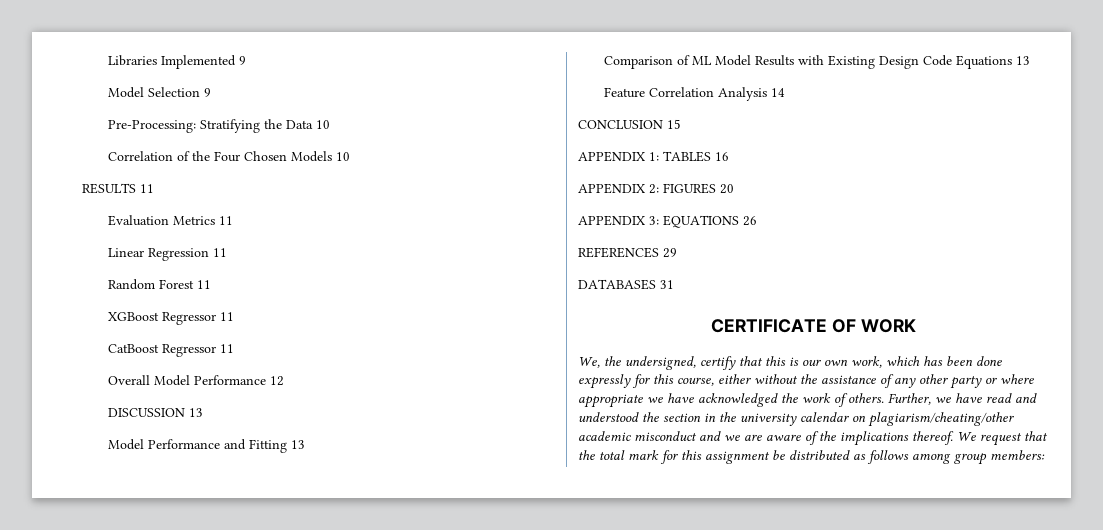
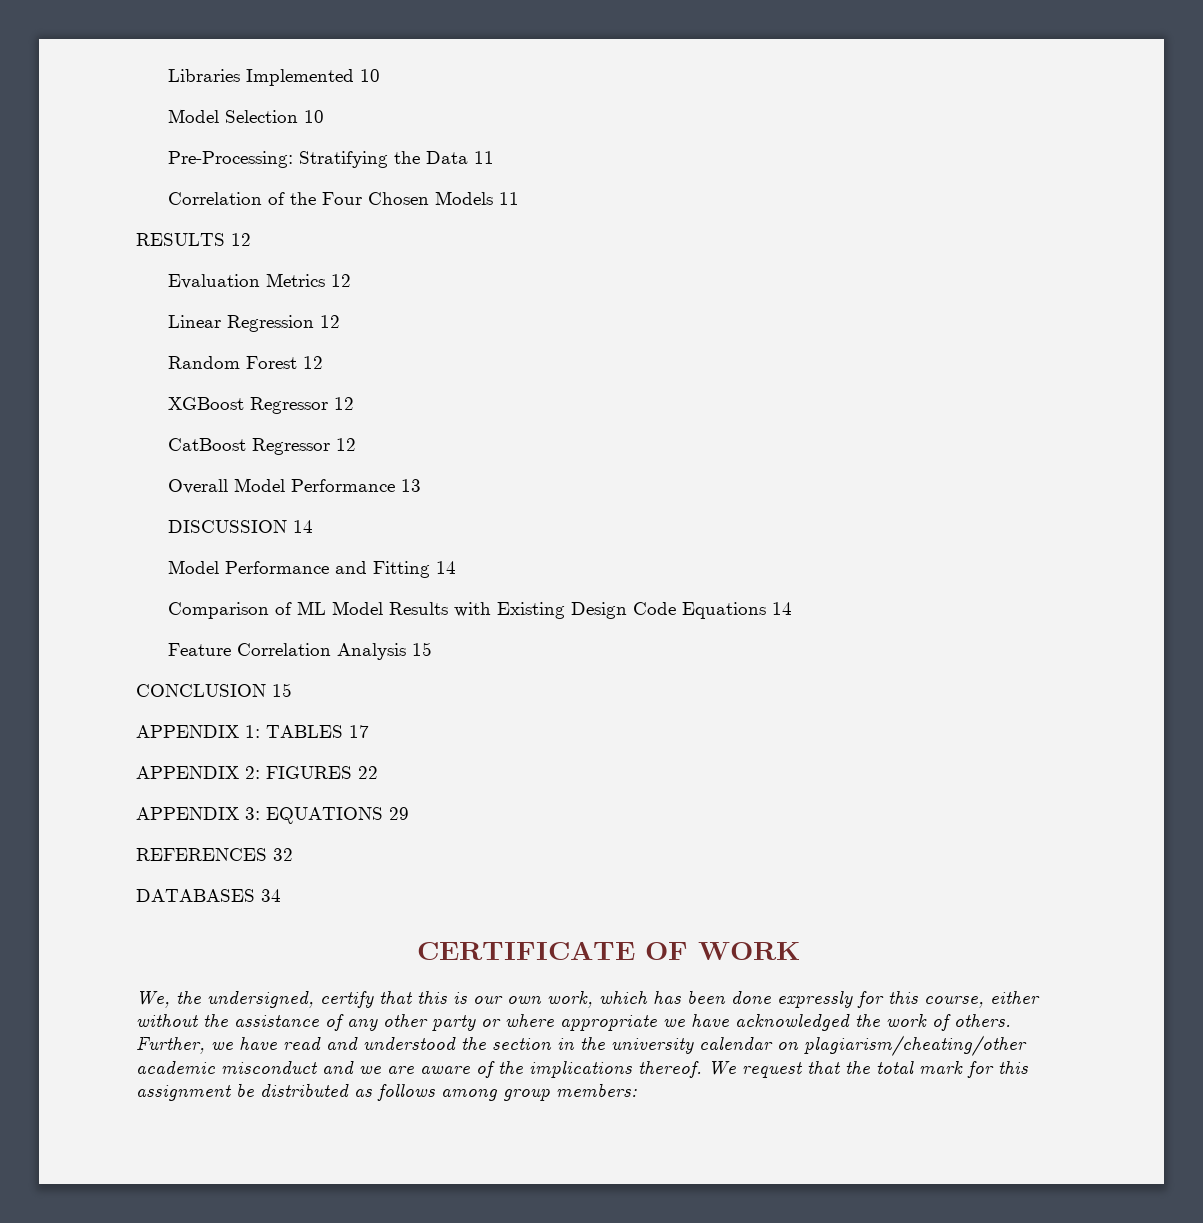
[238,56,246,65] 9 -> [359,69,380,82] 10
[203,88,211,97] 9 -> [303,110,324,123] 10
[315,120,330,129] 10 -> [473,151,494,164] 11
[335,152,350,161] 10 -> [498,192,519,205] 11
[140,184,154,193] 11 -> [231,233,251,246] 12
[218,216,233,225] 11 -> [330,274,351,287] 12
[212,248,227,257] 11 -> [319,315,340,328] 12
[196,280,211,289] 11 -> [302,356,323,369] 12
[219,312,234,321] 11 -> [333,397,354,410] 12
[219,344,234,353] 11 -> [335,438,356,451] 12
[269,376,284,386] 12 -> [400,479,421,492] 13
[188,408,203,417] 13 -> [292,520,313,533] 14
[290,440,305,449] 13 -> [435,561,456,574] 14
[1015,56,1030,65] 13 -> [771,602,792,615] 14
[770,88,785,97] 14 -> [411,642,432,656] 15
[715,152,729,161] 16 -> [349,725,369,738] 17
[720,184,734,194] 20 -> [358,766,378,779] 22
[743,216,757,226] 26 -> [389,807,409,820] 29
[663,248,677,258] 29 -> [273,848,293,861] 32
[660,280,674,289] 31 -> [261,889,281,902] 34

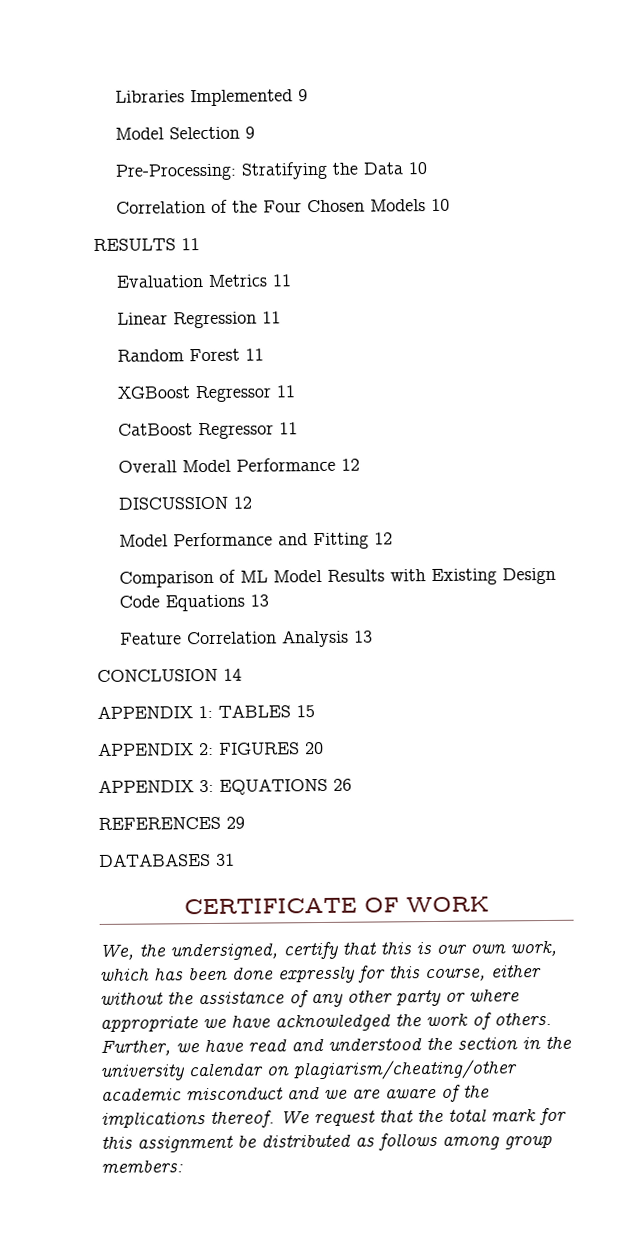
[359,69,380,82] 10 -> [298,89,309,102] 9
[303,110,324,123] 10 -> [245,126,256,139] 9
[473,151,494,164] 11 -> [408,162,428,175] 10
[498,192,519,205] 11 -> [431,198,451,211] 10
[231,233,251,246] 12 -> [181,238,200,251] 11
[330,274,351,287] 12 -> [272,274,292,287] 11
[319,315,340,328] 12 -> [262,311,282,324] 11
[302,356,323,369] 12 -> [245,348,265,361] 11
[333,397,354,410] 12 -> [276,385,296,398] 11
[335,438,356,451] 12 -> [279,422,299,435] 11
[400,479,421,492] 13 -> [341,458,361,471] 12
[292,520,313,533] 14 -> [233,496,253,509] 12
[435,561,456,574] 14 -> [374,532,394,545] 12
[771,602,792,615] 14 -> [250,594,270,607] 13
[411,642,432,656] 15 -> [354,630,374,643] 13
[272,683,292,697] 15 -> [223,668,242,681] 14
[349,725,369,738] 17 -> [296,705,315,718] 15
[358,766,378,779] 22 -> [305,741,324,755] 20
(383, 815) none -> [333,778,352,791] [98,816,221,830] 26 // REFERENCES
[136,848,293,861] // REFERENCES 32 -> (245, 822) none
[261,889,281,902] 34 -> [216,853,235,866] 31

